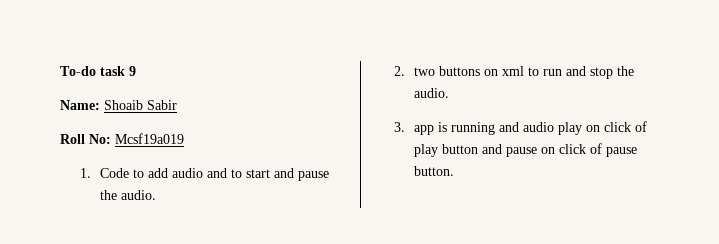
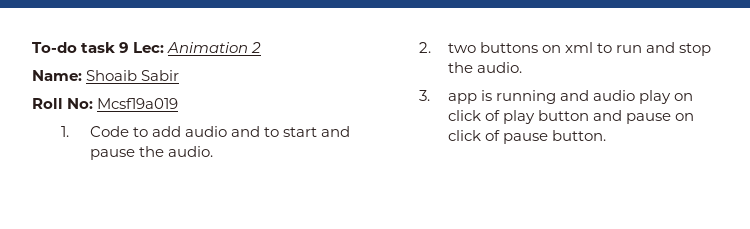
(136, 71) none -> [133,42,262,53] Lec: Animation 2

